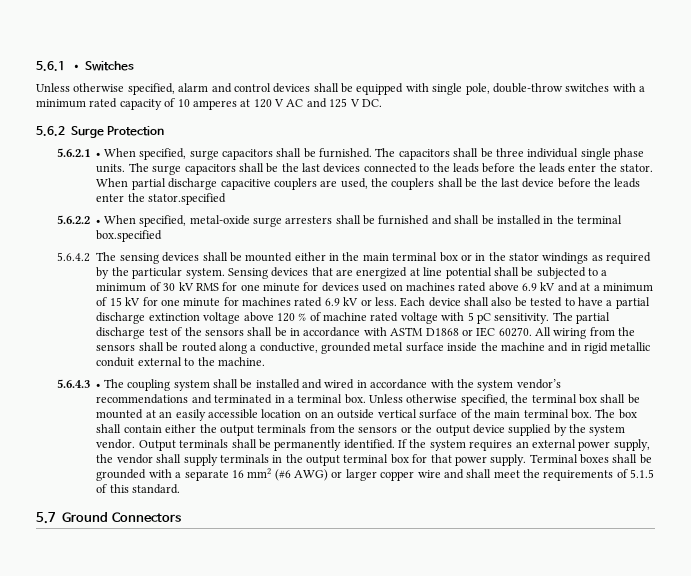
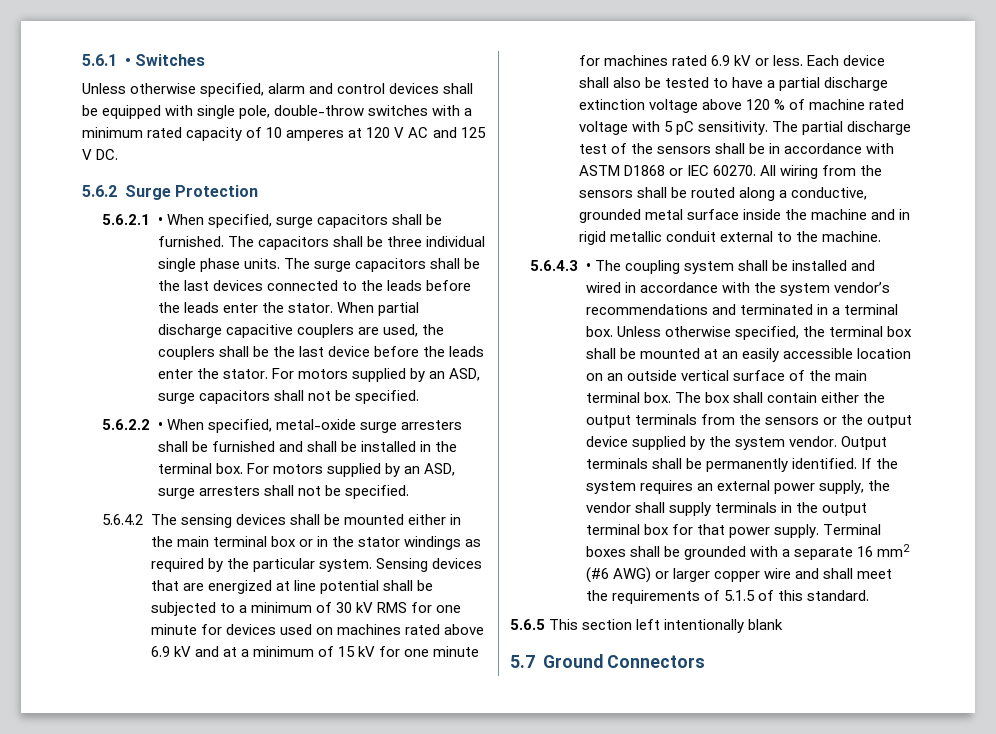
[148,193,227,205] stator.specified -> [222,368,481,382] [157,390,419,404] stator. For motors supplied by an ASD, surge capacitors shall not be specified.
[96,230,163,242] box.specified -> [215,463,456,477] [157,485,409,499] box. For motors supplied by an ASD, surge arresters shall not be specified.
(181, 489) none -> [510,619,784,633] // 5.6.5 This section left intentionally blank

